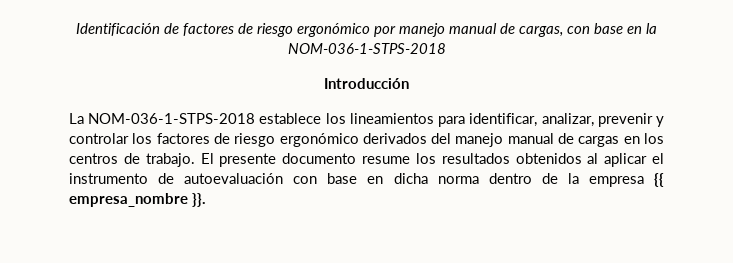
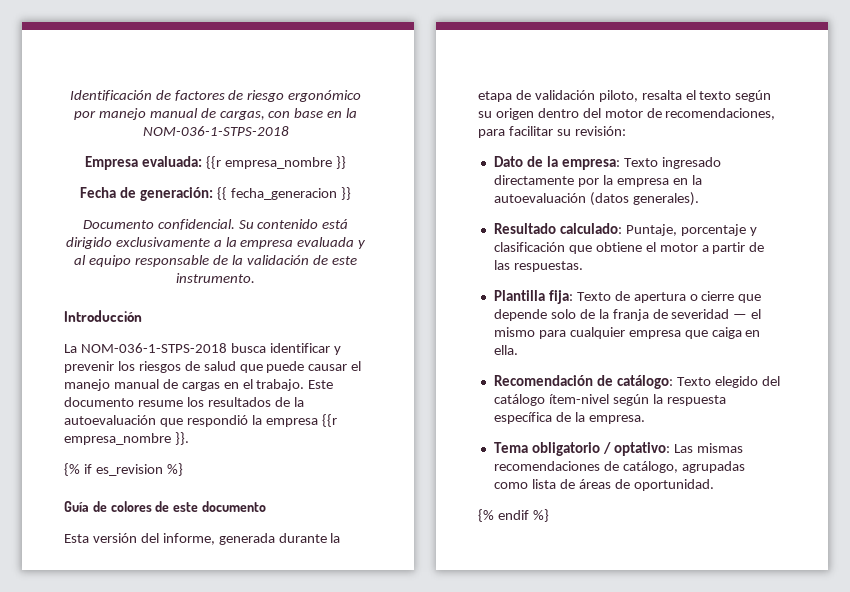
[324,78,409,89] [69,113,664,127] [69,133,452,147] Introducción // La NOM-036-1-STPS-2018 establece los lineamientos para identificar, analizar, prevenir y controlar los factores de riesgo ergonómico derivados del -> [85,156,346,170] [80,187,351,201] [82,219,349,230] [65,237,367,249] [74,255,357,267] [176,273,255,283] [64,310,142,322] [64,343,341,355] [64,361,362,373] Empresa evaluada: {{r empresa_nombre }} // Fecha de generación: {{ fecha_generacion }} // Documento confidencial. Su contenido está dirigido exclusivamente a la empresa evaluada y al equipo responsable de la validación de este instrumento. // Introducción // La NOM-036-1-STPS-2018 busca identificar y prevenir los riesgos de salud que puede causar el
[644,133,664,144] [69,153,665,167] [69,173,664,187] [69,193,206,207] los centros de trabajo. El presente documento resume los resultados obtenidos al aplicar el instrumento de autoevaluación con base en dicha norma dentro de la empresa {{ empresa_nombre }}. -> [242,379,334,391] [64,397,304,407] [64,414,337,427] [64,432,189,445] [64,463,183,476] [64,501,266,512] [64,533,341,545] [478,90,772,102] [478,108,776,120] [478,126,626,138] [493,156,721,170] [493,175,702,187] [493,192,699,206] [493,223,757,236] [493,242,765,254] [493,260,583,272] [493,290,762,304] [493,309,762,321] [493,327,761,339] [493,345,518,355] [493,375,780,389] [493,394,726,406] [493,412,645,424] [493,442,743,456] [493,461,745,473] [493,479,714,491] [478,509,549,522] el trabajo. Este documento resume los resultados de la autoevaluación que respondió la empresa {{r empresa_nombre }}. // {% if es_revision %} // Guía de colores de este documento // Esta versión del informe, generada durante la etapa de validación piloto, resalta el texto según su origen dentro del motor de recomendaciones, para facilitar su revisión: // Dato de la empresa: Texto ingresado directamente por la empresa en la autoevaluación (datos generales). // Resultado calculado: Puntaje, porcentaje y clasificación que obtiene el motor a partir de las respuestas. // Plantilla fija: Texto de apertura o cierre que depende solo de la franja de severidad — el mismo para cualquier empresa que caiga en ella. // Recomendación de catálogo: Texto elegido del catálogo ítem-nivel según la respuesta específica de la empresa. // Tema obligatorio / optativo: Las mismas recomendaciones de catálogo, agrupadas como lista de áreas de oportunidad. // {% endif %}

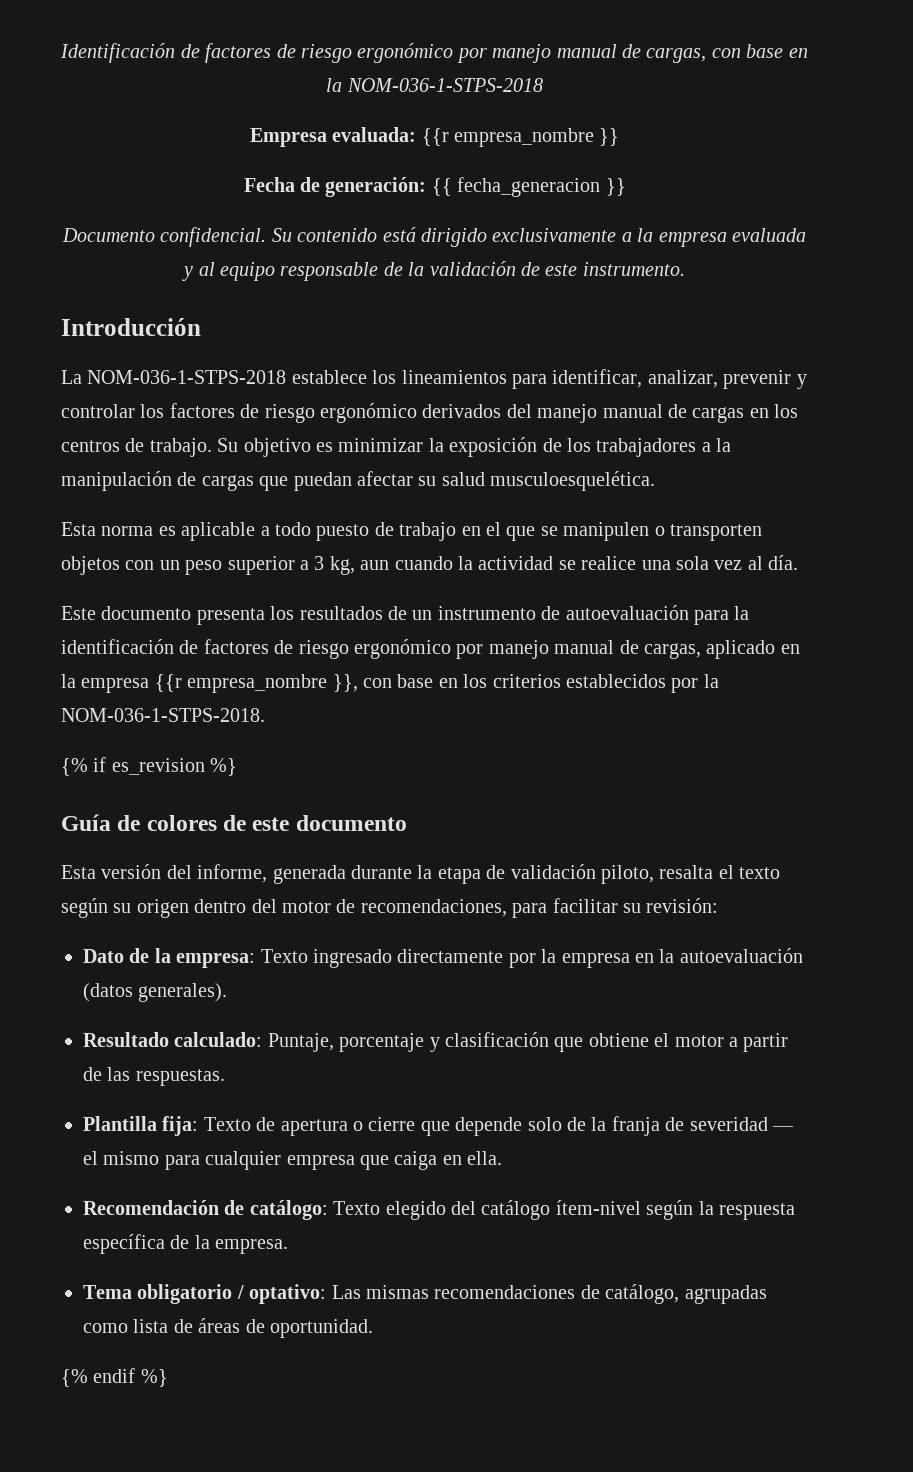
[230,343,341,355] [64,361,362,373] busca identificar y prevenir los riesgos de salud que puede causar el -> [291,369,807,389] [61,403,532,423] establece los lineamientos para identificar, analizar, prevenir y controlar los factores de riesgo ergonómico derivados del
[242,379,305,391] el trabajo. -> [774,404,799,418] [61,437,732,457] [61,471,656,491] [61,522,762,541] [61,555,799,575] los centros de trabajo. Su objetivo es minimizar la exposición de los trabajadores a la manipulación de cargas que puedan afectar su salud musculoesquelética. // Esta norma es aplicable a todo puesto de trabajo en el que se manipulen o transporten objetos con un peso superior a 3 kg, aun cuando la actividad se realice una sola vez al día. //
[137,400,183,407] resume -> [196,608,265,625] presenta
[293,397,304,407] [64,414,337,427] [64,432,189,445] la autoevaluación que respondió la empresa {{r empresa_nombre }}. -> [412,605,750,625] [61,639,800,659] [61,674,719,693] [61,708,265,722] un instrumento de autoevaluación para la identificación de factores de riesgo ergonómico por manejo manual de cargas, aplicado en la empresa {{r empresa_nombre }}, con base en los criterios establecidos por la NOM-036-1-STPS-2018.

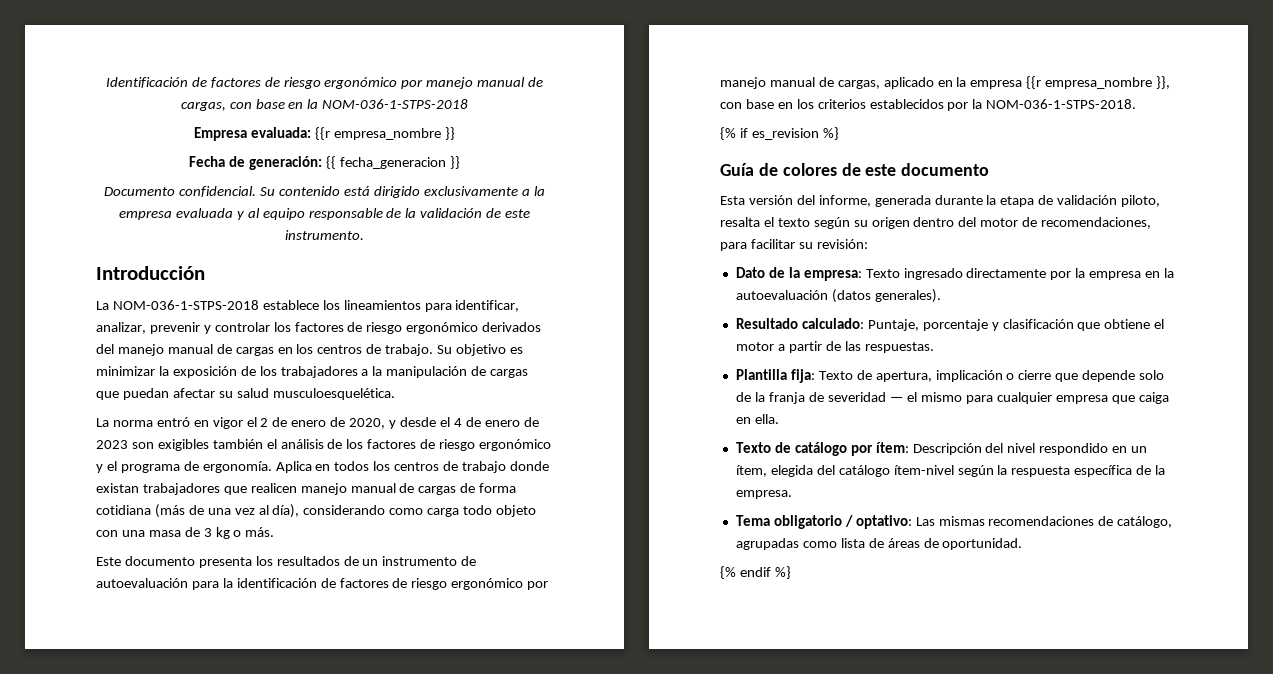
[61,522,762,541] [61,555,799,575] Esta norma es aplicable a todo puesto de trabajo en el que se manipulen o transporten objetos con un peso superior a 3 kg, aun cuando la actividad se realice una sola vez al día. -> [96,417,539,429] [96,439,552,451] [96,461,549,473] [96,483,517,495] [96,504,537,518] [96,527,275,539] La norma entró en vigor el 2 de enero de 2020, y desde el 4 de enero de 2023 son exigibles también el análisis de los factores de riesgo ergonómico y el programa de ergonomía. Aplica en todos los centros de trabajo donde existan trabajadores que realicen manejo manual de cargas de forma cotidiana (más de una vez al día), considerando como carga todo objeto con una masa de 3 kg o más.
[280,1119,348,1136] apertura -> [875,370,1003,382] apertura, implicación
[83,1200,446,1220] Recomendación de catálogo: Texto elegido -> [735,442,1148,456] [735,465,813,477] Texto de catálogo por ítem: Descripción del nivel respondido en un ítem, elegida

